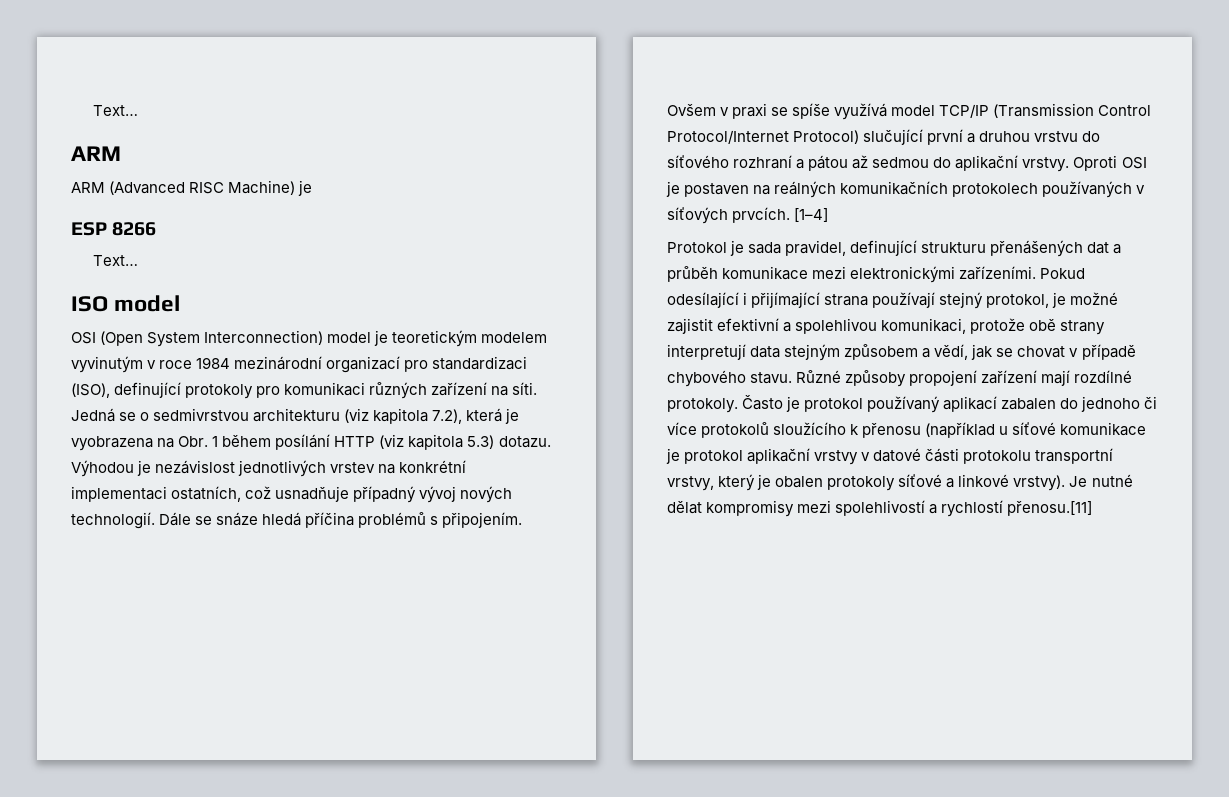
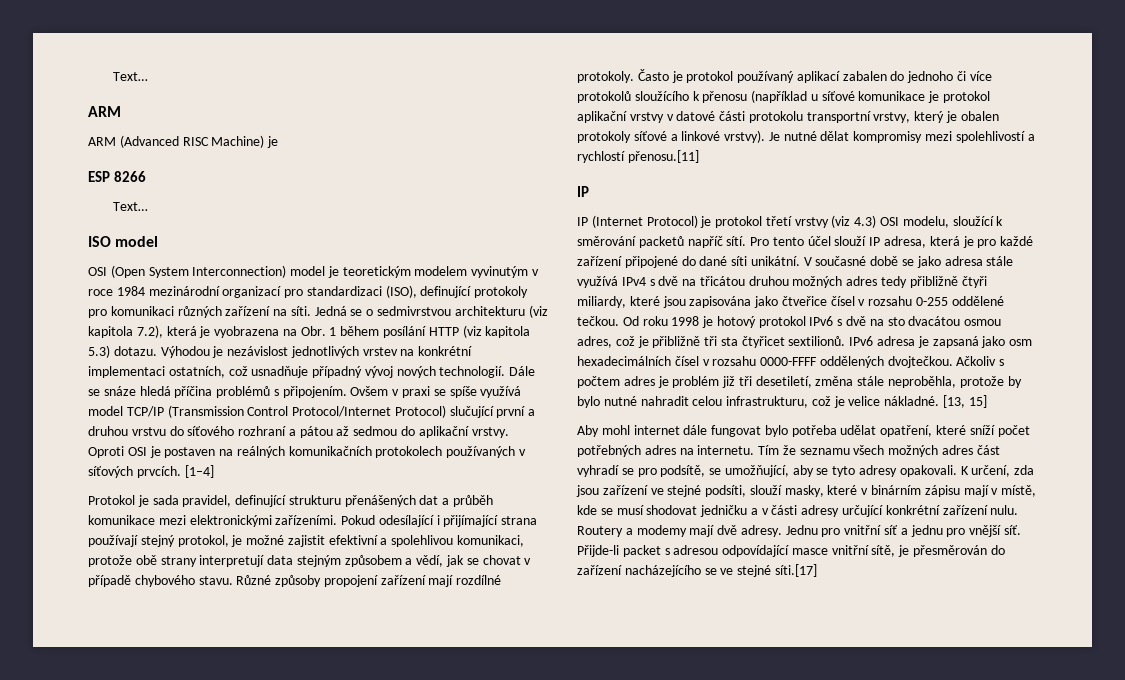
(1093, 508) none -> [577,186,589,197] [577,215,1004,228] [577,236,1034,248] [577,256,1014,268] [577,276,987,288] [577,296,1004,308] [577,316,1002,328] [577,336,1033,348] [577,356,1005,368] [577,376,1022,388] [577,395,987,408] [577,425,1030,437] [577,445,1000,457] [577,465,1035,477] [576,485,1037,497] [577,505,1019,517] [577,525,1021,537] [577,545,1005,557] [577,564,817,577] // IP // IP (Internet Protocol) je protokol třetí vrstvy (viz 4.3) OSI modelu, sloužící k směrování packetů napříč sítí. Pro tento účel slouží IP adresa, která je pro každé zařízení připojené do dané síti unikátní. V současné době se jako adresa stále využívá IPv4 s dvě na třicátou druhou možných adres tedy přibližně čtyři miliardy, které jsou zapisována jako čtveřice čísel v rozsahu 0-255 oddělené tečkou. Od roku 1998 je hotový protokol IPv6 s dvě na sto dvacátou osmou adres, což je přibližně tři sta čtyřicet sextilionů. IPv6 adresa je zapsaná jako osm hexadecimálních čísel v rozsahu 0000-FFFF oddělených dvojtečkou. Ačkoliv s počtem adres je problém již tři desetiletí, změna stále neproběhla, protože by bylo nutné nahradit celou infrastrukturu, což je velice nákladné. [13, 15] // Aby mohl internet dále fungovat bylo potřeba udělat opatření, které sníží počet potřebných adres na internetu. Tím že seznamu všech možných adres část vyhradí se pro podsítě, se umožňující, aby se tyto adresy opakovali. K určení, zda jsou zařízení ve stejné podsíti, slouží masky, které v binárním zápisu mají v místě, kde se musí shodovat jedničku a v části adresy určující konkrétní zařízení nulu. Routery a modemy mají dvě adresy. Jednu pro vnitřní síť a jednu pro vnější síť. Přijde-li packet s adresou odpovídající masce vnitřní sítě, je přesměrován do zařízení nacházejícího se ve stejné síti.[17]

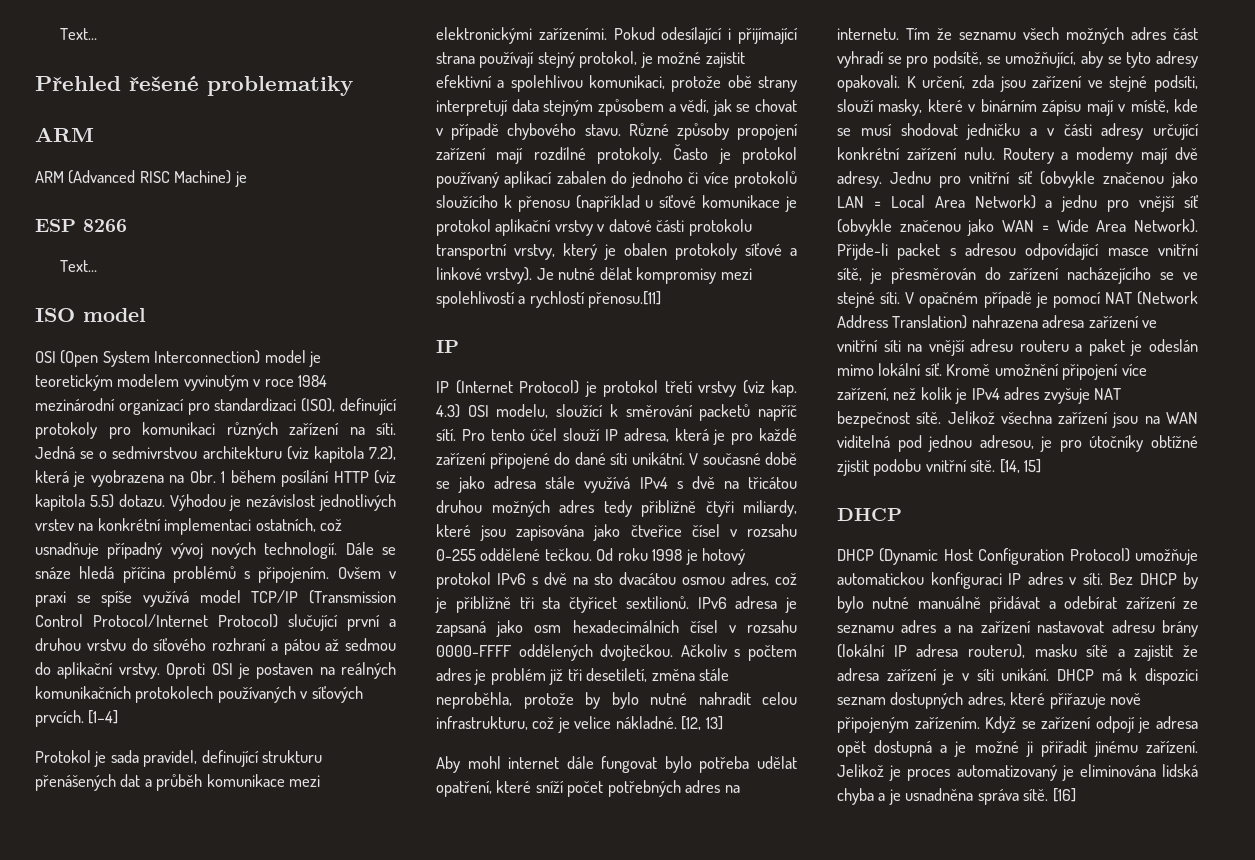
[112,72,148,81] Text… -> [60,28,98,40] [35,76,353,96] Text… // Přehled řešené problematiky
[88,345,110,358] 5.3) -> [89,494,114,508] 5.5)
(851, 221) none -> [771,380,797,397] kap.
[943,395,987,408] [13, 15] -> [681,716,723,730] [12, 13]
[900,525,1021,537] a jednu pro vnější síť. -> [1039,171,1198,188] [837,195,1198,212] [837,219,1198,236] (obvykle značenou jako LAN = Local Area Network) a jednu pro vnější síť (obvykle značenou jako WAN = Wide Area Network).
[774,564,817,577] síti.[17] -> [880,291,1198,308] [837,315,1158,329] [837,339,1198,356] [837,363,1147,380] [837,387,1122,404] [837,411,1198,428] [837,435,1198,452] [837,459,1042,476] [837,508,902,521] [837,548,1198,565] [837,572,1198,589] [837,596,1198,613] [837,620,1198,637] [837,644,1198,661] [837,668,1198,685] [837,692,1142,709] [837,716,1198,733] [837,740,1198,757] [837,764,1198,781] [837,788,1076,805] síti. V opačném případě je pomocí NAT (Network Address Translation) nahrazena adresa zařízení ve vnitřní síti na vnější adresu routeru a paket je odeslán mimo lokální síť. Kromě umožnění připojení více zařízení, než kolik je IPv4 adres zvyšuje NAT bezpečnost sítě. Jelikož všechna zařízení jsou na WAN viditelná pod jednou adresou, je pro útočníky obtížné zjistit podobu vnitřní sítě. [14, 15] // DHCP // DHCP (Dynamic Host Configuration Protocol) umožňuje automatickou konfiguraci IP adres v síti. Bez DHCP by bylo nutné manuálně přidávat a odebírat zařízení ze seznamu adres a na zařízení nastavovat adresu brány (lokální IP adresa routeru), masku sítě a zajistit že adresa zařízení je v síti unikání. DHCP má k dispozici seznam dostupných adres, které přiřazuje nově připojeným zařízením. Když se zařízení odpojí je adresa opět dostupná a je možné ji přiřadit jinému zařízení. Jelikož je proces automatizovaný je eliminována lidská chyba a je usnadněna správa sítě. [16]

